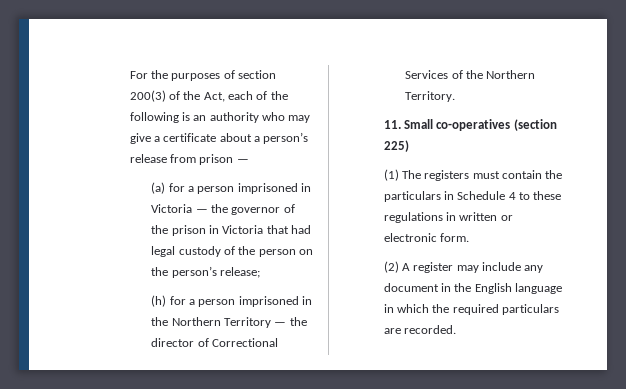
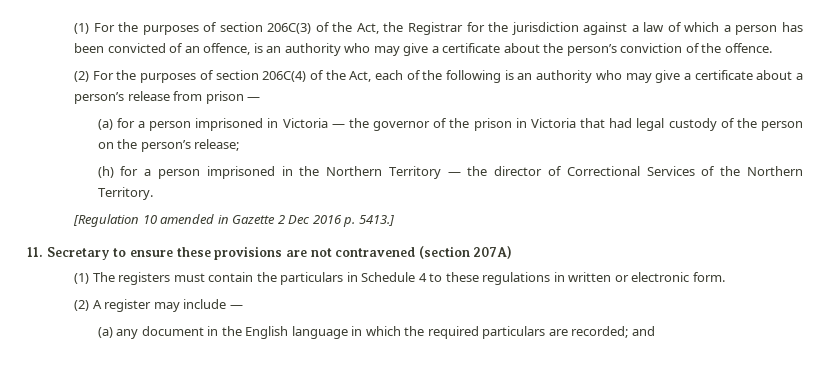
[129,70,277,81] [129,90,166,102] For the purposes of section 200(3) -> [74,22,804,35] [74,43,772,56] [74,70,307,83] (1) For the purposes of section 206C(3) of the Act, the Registrar for the jurisdiction against a law of which a person has been convicted of an offence, is an authority who may give a certificate about the person’s conviction of the offence. // (2) For the purposes of section 206C(4)
[383,119,557,131] [383,140,409,152] 11. Small co-operatives (section 225) -> [73,214,394,227] [27,246,513,260] [Regulation 10 amended in Gazette 2 Dec 2016 p. 5413.] // 11. Secretary to ensure these provisions are not contravened (section 207A)
(522, 266) none -> [229,305,243,309] [97,327,113,338] — // (a)
[403,325,456,334] recorded. -> [571,326,655,338] recorded; and

